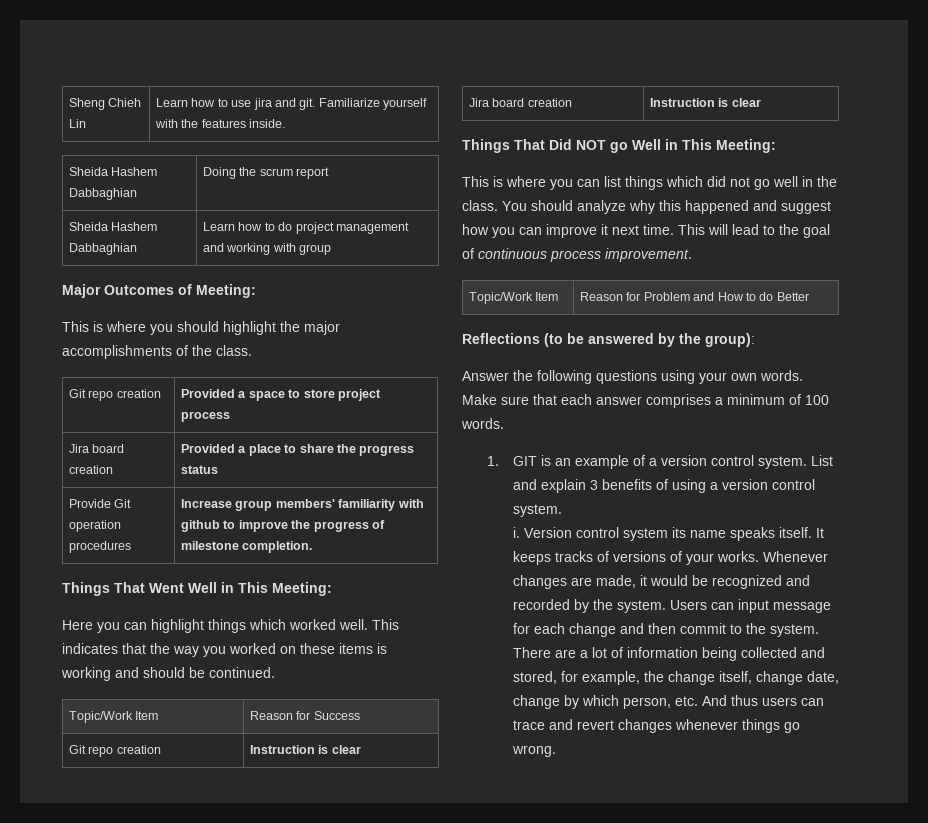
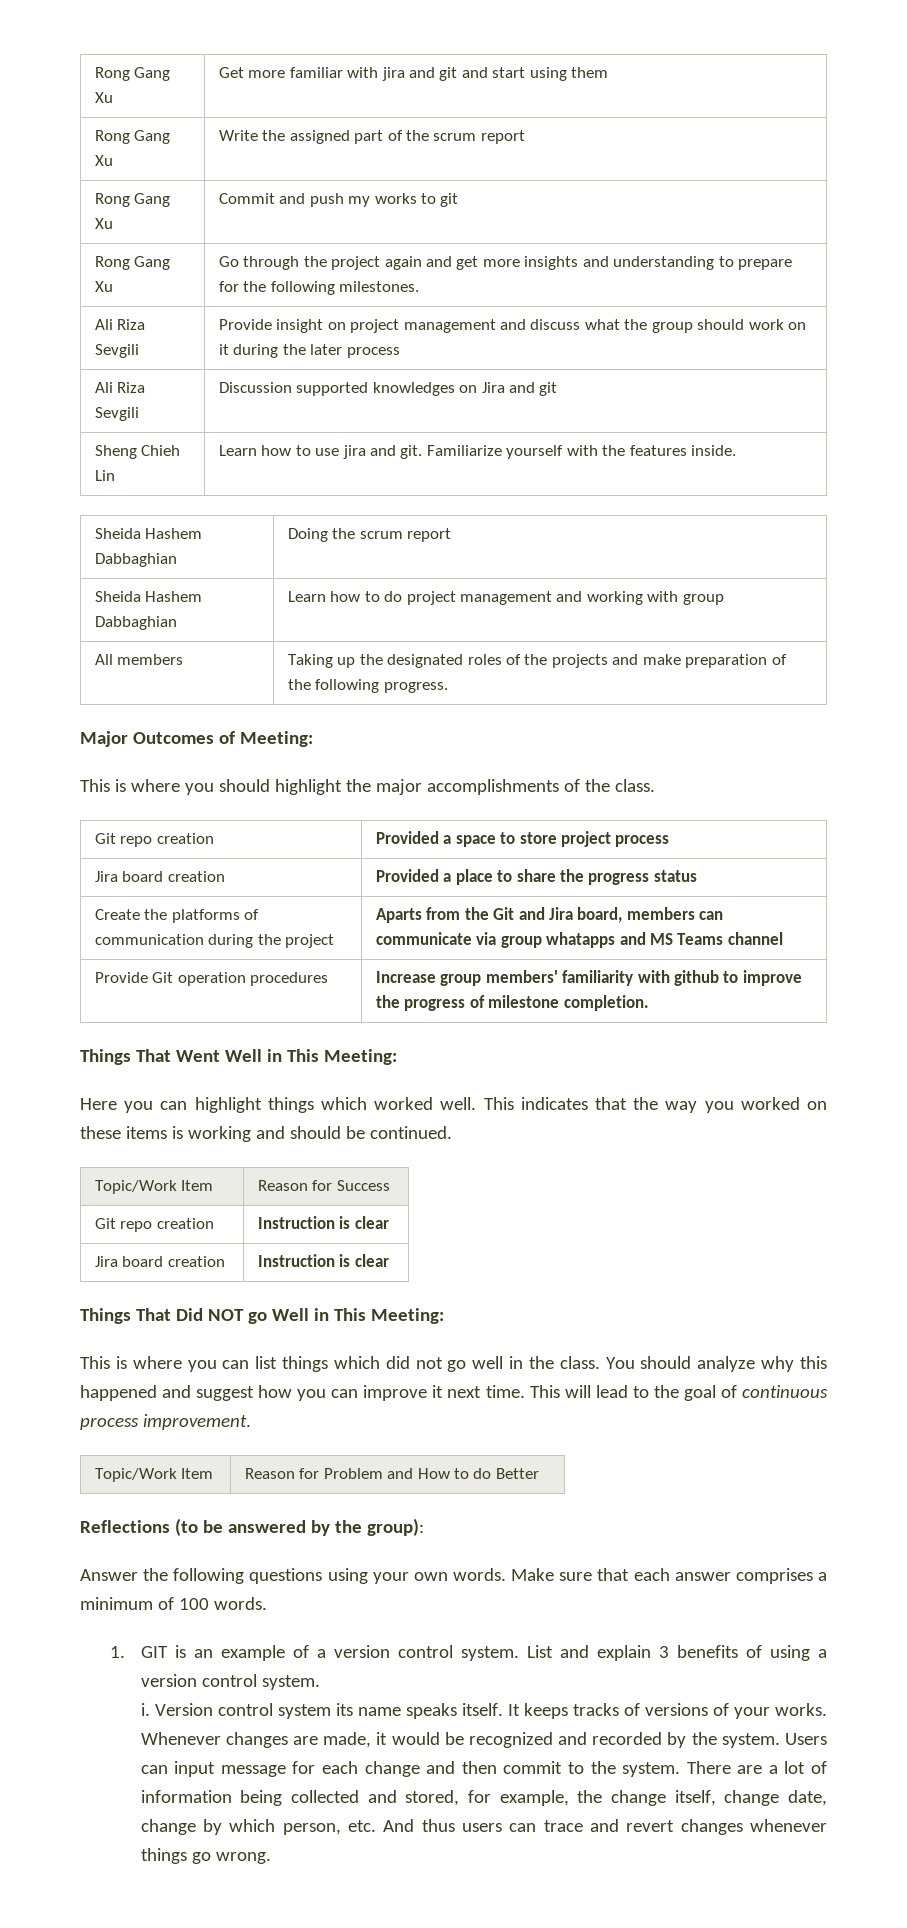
(69, 104) none -> [94,67,171,81] [94,92,113,103] [218,67,609,81] [94,130,171,144] [94,155,113,166] [218,130,525,144] [94,193,171,207] [94,218,113,229] [218,193,459,207] [94,256,171,270] [94,281,113,292] [218,256,793,270] [218,281,420,295] [94,319,146,330] [94,344,139,358] [218,319,807,333] [218,344,400,358] [94,382,146,393] [94,407,139,421] [218,382,558,396] Rong Gang Xu | Get more familiar with jira and git and start using them // Rong Gang Xu | Write the assigned part of the scrum report // Rong Gang Xu | Commit and push my works to git // Rong Gang Xu | Go through the project again and get more insights and understanding to prepare for the following milestones. // Ali Riza Sevgili | Provide insight on project management and discuss what the group should work on it during the later process // Ali Riza Sevgili | Discussion supported knowledges on Jira and git //
(332, 249) none -> [94,654,184,665] [287,654,787,668] [287,679,448,693] // All members | Taking up the designated roles of the projects and make preparation of the following progress.
(219, 469) none -> [94,909,260,923] [94,934,335,948] [375,907,724,923] [375,932,783,948] // Create the platforms of communication during the project | Aparts from the Git and Jira board, members can communicate via group whatapps and MS Teams channel

